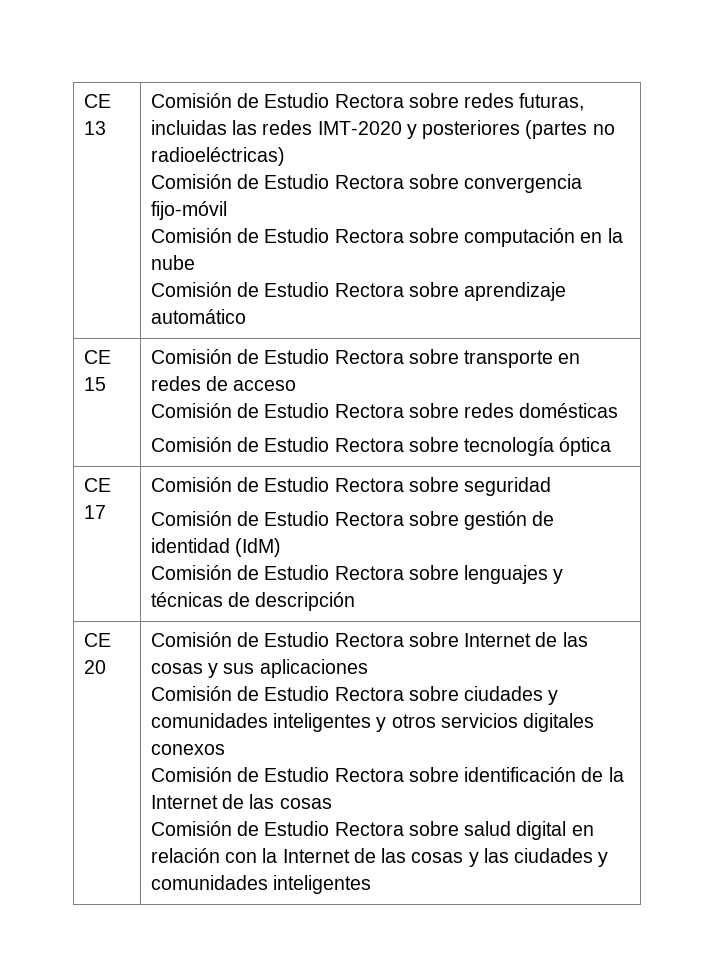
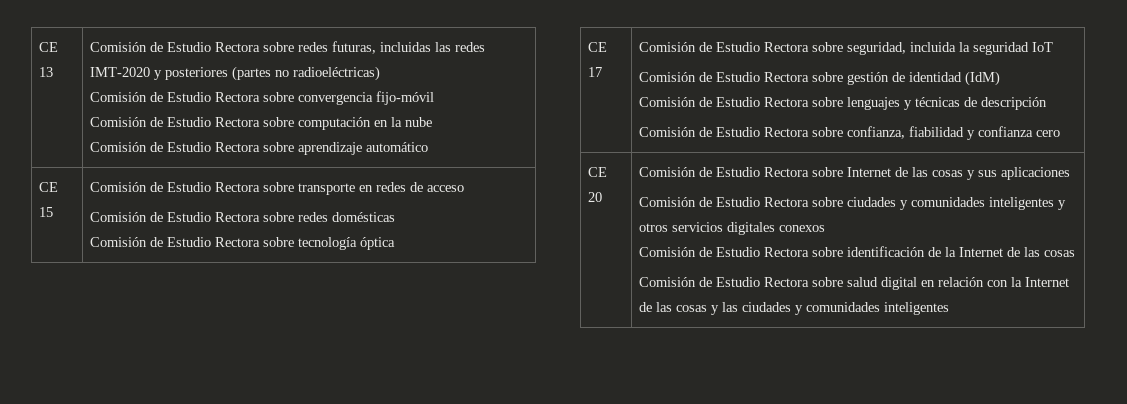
(459, 484) none -> [847,42,971,55] seguridad, incluida la
(552, 486) none -> [1032,42,1054,52] IoT
(356, 601) none -> [639,126,1061,140] // Comisión de Estudio Rectora sobre confianza, fiabilidad y confianza cero

